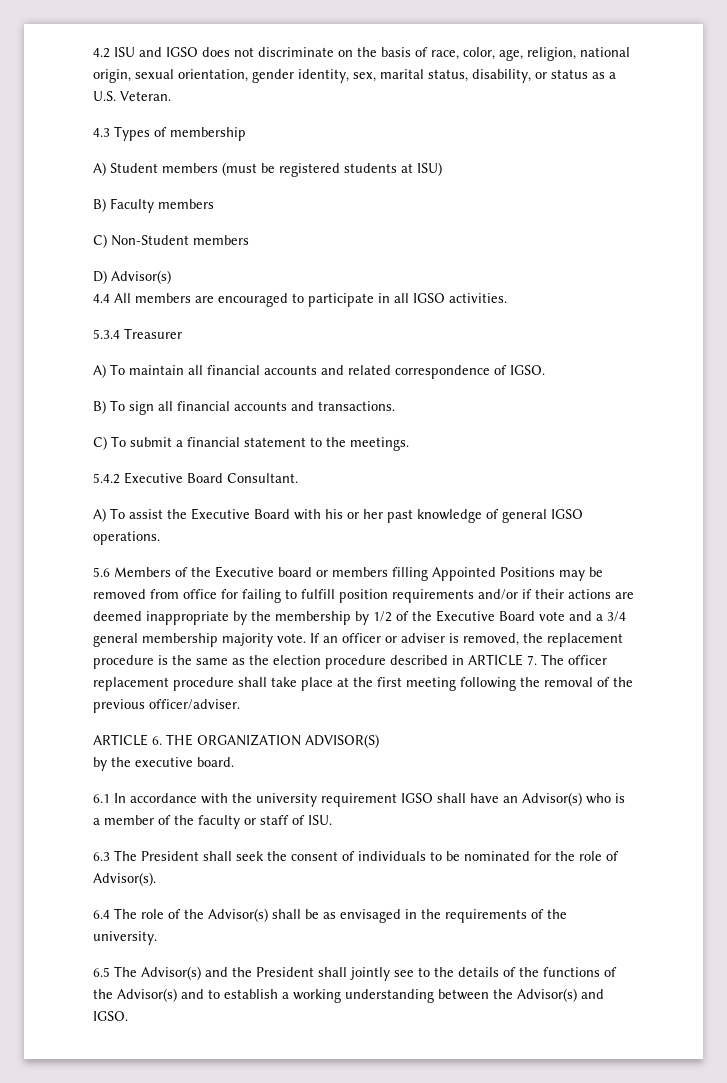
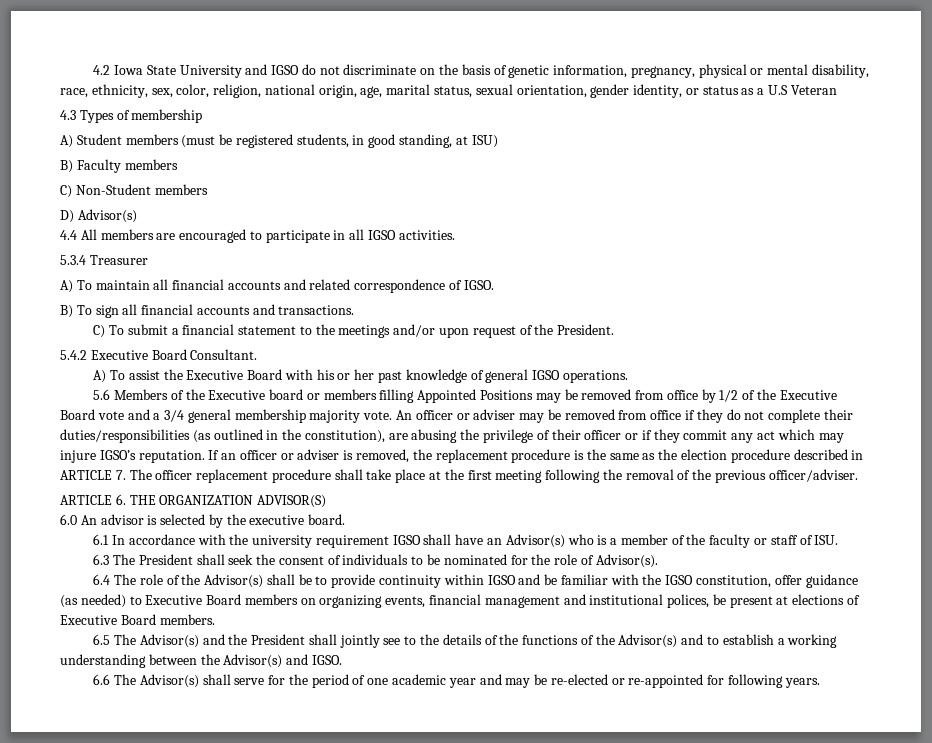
[114,47,135,57] ISU -> [113,65,242,78] Iowa State University
[202,47,230,57] does -> [301,64,316,75] do
[431,47,630,61] [93,69,531,83] race, color, age, religion, national origin, sexual orientation, gender identity, sex, marital status, disability, -> [508,64,870,78] [60,84,683,98] genetic information, pregnancy, physical or mental disability, race, ethnicity, sex, color, religion, national origin, age, marital status, sexual orientation, gender identity,
[93,91,171,101] U.S. Veteran. -> [768,85,837,95] U.S Veteran
[344,163,397,173] students -> [296,134,453,148] students, in good standing,
[350,437,409,451] meetings. -> [338,324,615,338] meetings and/or upon request of the President.
[221,589,634,603] [93,611,351,625] for failing to fulfill position requirements and/or if their actions are deemed inappropriate by the membership -> (698, 395) none
(306, 638) none -> [396,409,853,423] [60,429,844,443] [60,450,205,463] An officer or adviser may be removed from office if they do not complete their duties/responsibilities (as outlined in the constitution), are abusing the privilege of their officer or if they commit any act which may injure IGSO’s reputation.
(379, 741) none -> [60,514,206,525] 6.0 An advisor is selected
[323,909,567,923] [93,931,157,945] as envisaged in the requirements of the university. -> [315,574,858,588] [60,594,861,608] [60,614,215,625] to provide continuity within IGSO and be familiar with the IGSO constitution, offer guidance (as needed) to Executive Board members on organizing events, financial management and institutional polices, be present at elections of Executive Board members.
(128, 1016) none -> [93,674,820,688] // 6.6 The Advisor(s) shall serve for the period of one academic year and may be re-elected or re-appointed for following years.

